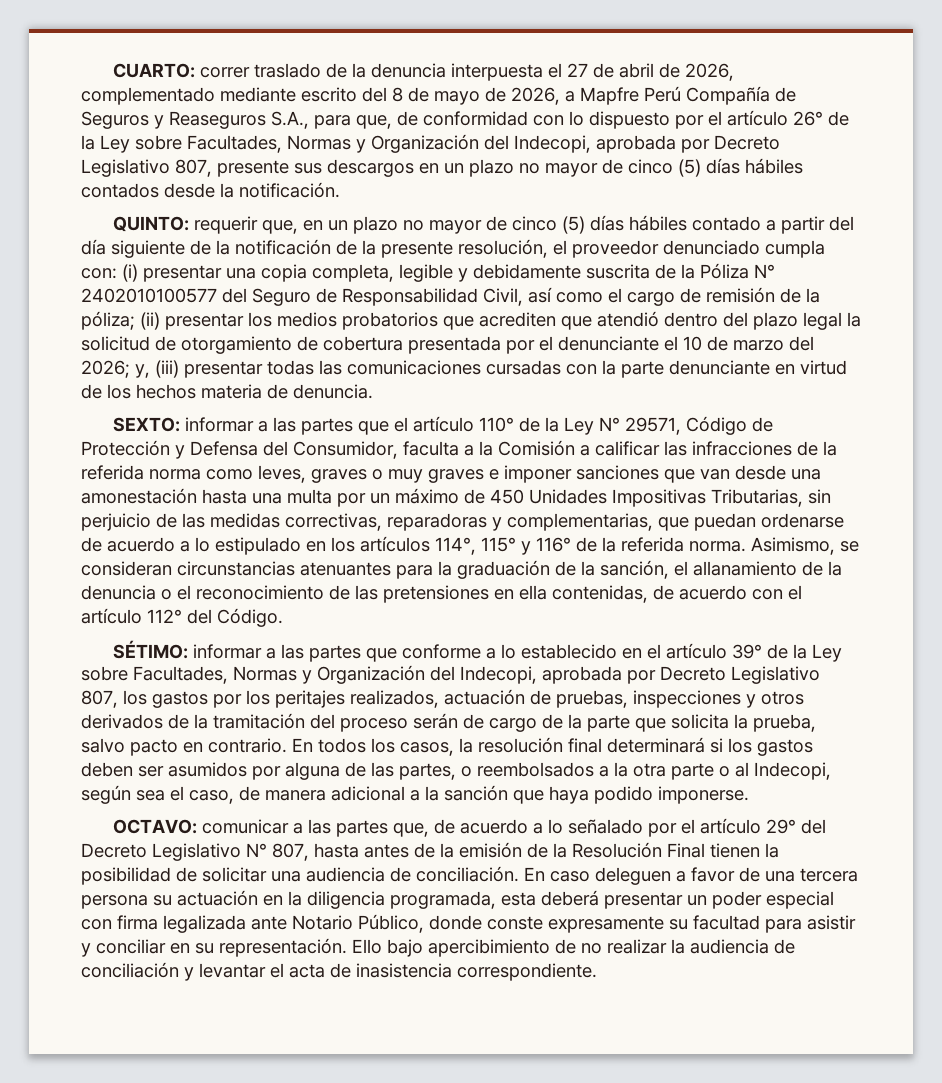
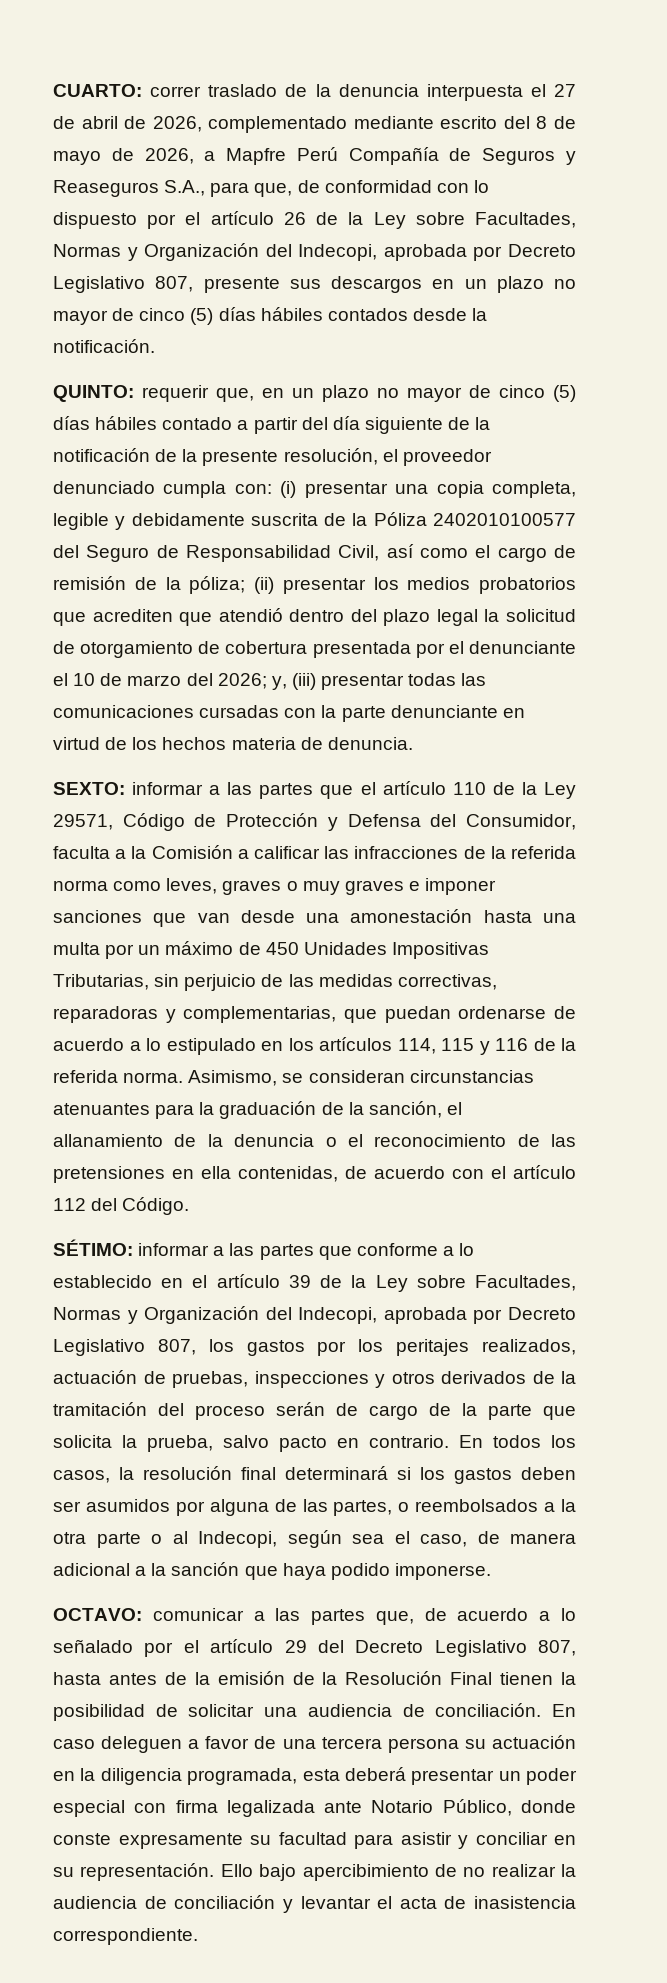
[793,111,823,126] 26° -> [283,212,306,225] 26
[754,264,775,278] N° -> (427, 519) none
[478,417,620,435] 110° de la Ley N° -> [452,782,576,799] 110 de la Ley
[435,537,571,555] 114°, 115° y 116° -> [397,1038,528,1055] 114, 115 y 116
[147,609,182,623] 112° -> [53,1198,86,1211] 112
[731,644,762,659] 39° -> [288,1275,311,1288] 39
[765,819,796,834] 29° -> [284,1640,307,1653] 29
[246,843,267,857] N° -> (527, 1648) none

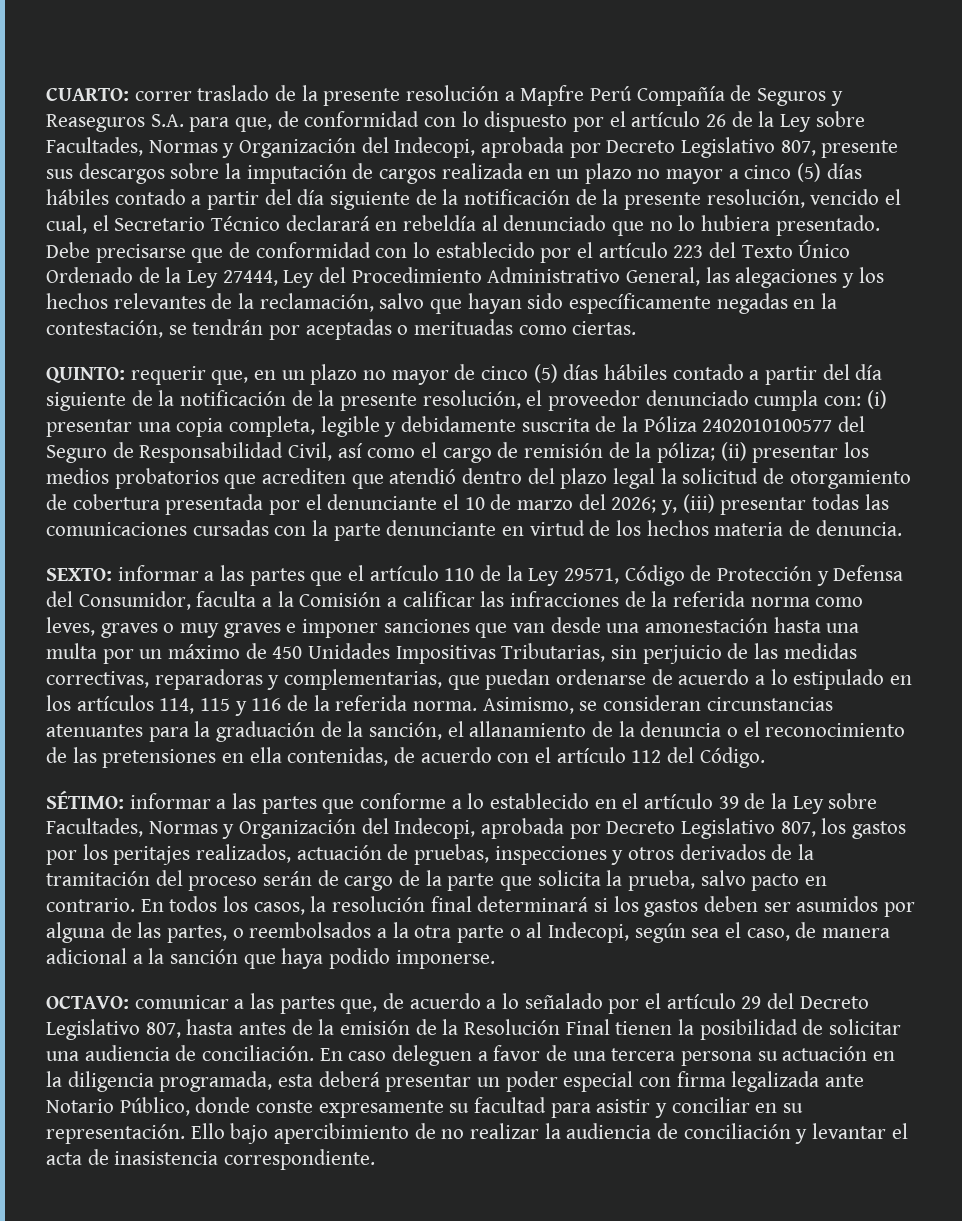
[338,84,576,101] [53,116,576,133] [53,148,194,165] denuncia interpuesta el 27 de abril de 2026, complementado mediante escrito del 8 de mayo de 2026, -> [323,85,500,106] presente resolución
[164,180,206,196] S.A., -> [150,114,184,127] S.A.
[432,276,576,293] [53,307,488,325] [53,339,155,353] en un plazo no mayor de cinco (5) días hábiles contados desde la notificación. -> [170,163,862,184] [46,189,902,210] [46,215,880,236] [46,239,851,263] [46,267,884,288] [46,293,838,314] [46,319,637,340] sobre la imputación de cargos realizada en un plazo no mayor a cinco (5) días hábiles contado a partir del día siguiente de la notificación de la presente resolución, vencido el cual, el Secretario Técnico declarará en rebeldía al denunciado que no lo hubiera presentado. Debe precisarse que de conformidad con lo establecido por el artículo 223 del Texto Único Ordenado de la Ley 27444, Ley del Procedimiento Administrativo General, las alegaciones y los hechos relevantes de la reclamación, salvo que hayan sido específicamente negadas en la contestación, se tendrán por aceptadas o merituadas como ciertas.

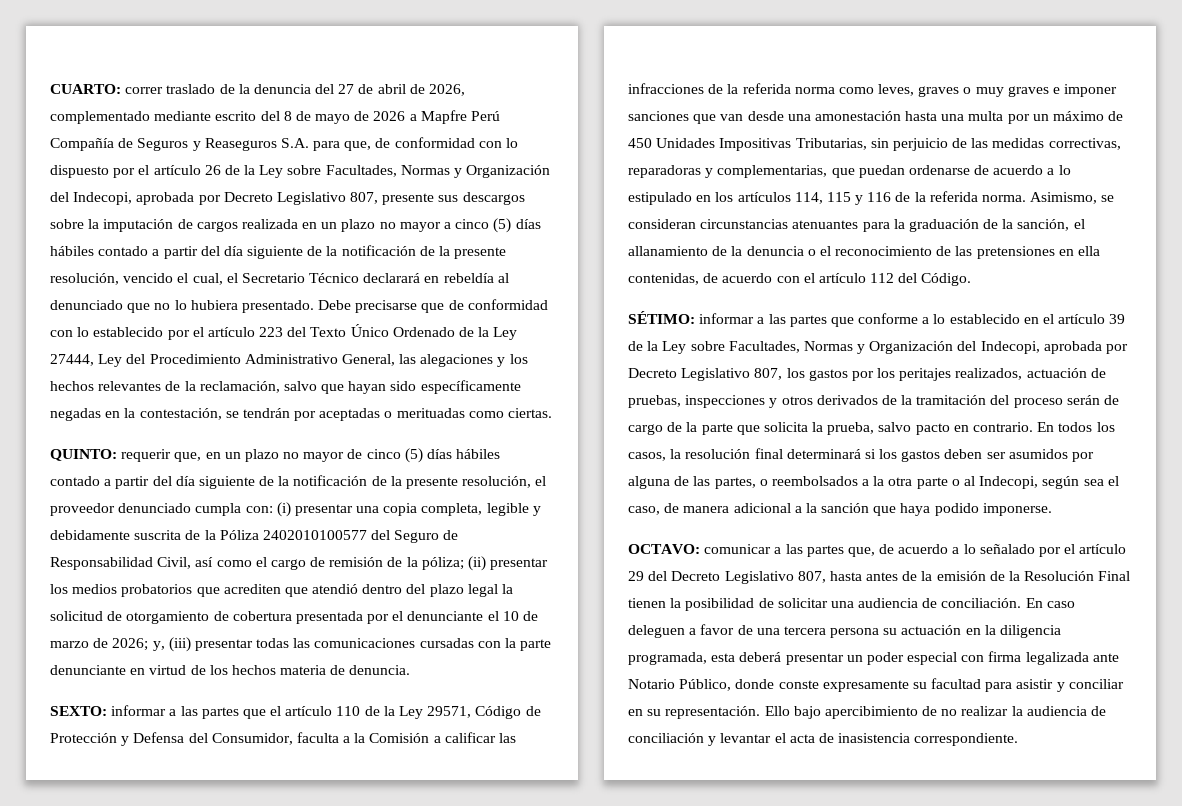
[323,85,500,106] presente resolución -> [253,84,466,96] [50,111,406,124] denuncia del 27 de abril de 2026, complementado mediante escrito del 8 de mayo de 2026
[578,494,606,510] del -> [93,638,109,648] de

